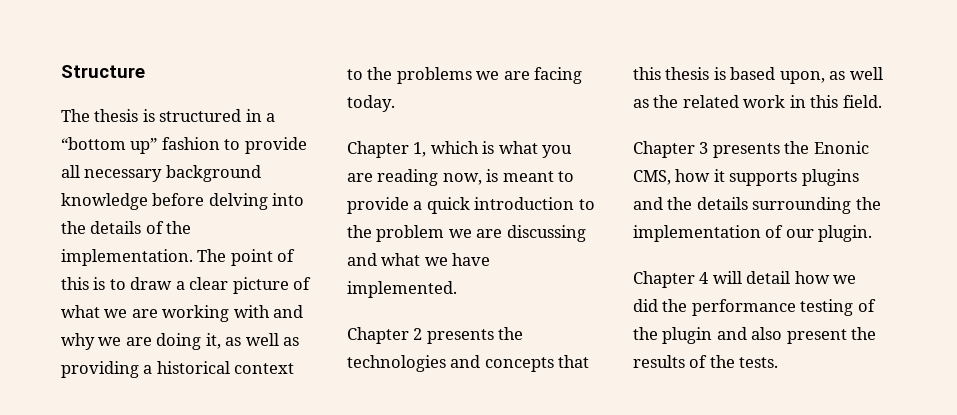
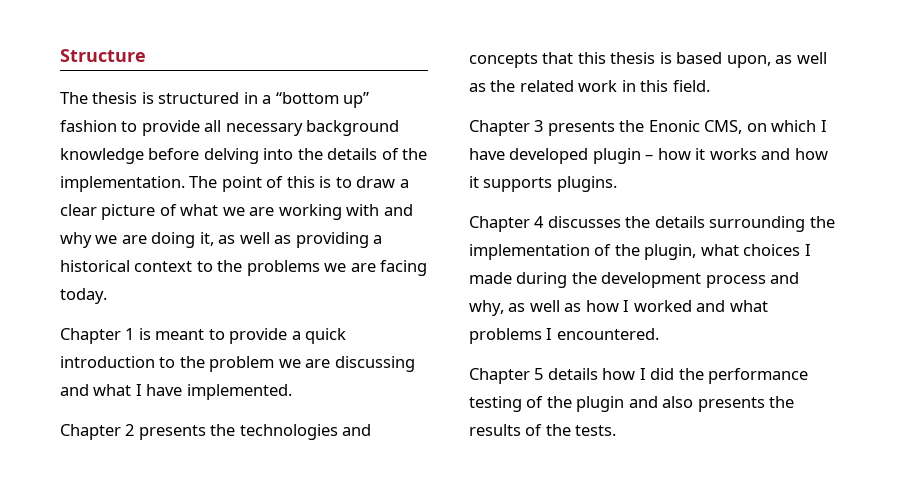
[413,141,573,158] [347,169,482,186] 1, which is what you are reading now, -> [125,328,135,340] 1
[424,257,448,266] we -> [135,384,142,396] I
[675,169,859,186] [633,197,663,210] how it supports plugins and -> [746,120,827,132] [469,148,828,164] [469,176,617,192] [469,216,621,232] on which I have developed plugin – how it works and how it supports plugins. // Chapter 4 discusses
[785,225,873,242] [633,271,857,288] our plugin. // Chapter 4 will detail how we -> [614,244,811,260] [469,272,800,288] [469,300,768,316] [469,328,659,344] [469,368,646,384] the plugin, what choices I made during the development process and why, as well as how I worked and what problems I encountered. // Chapter 5 details how I
[786,329,847,344] present -> [697,397,765,412] presents

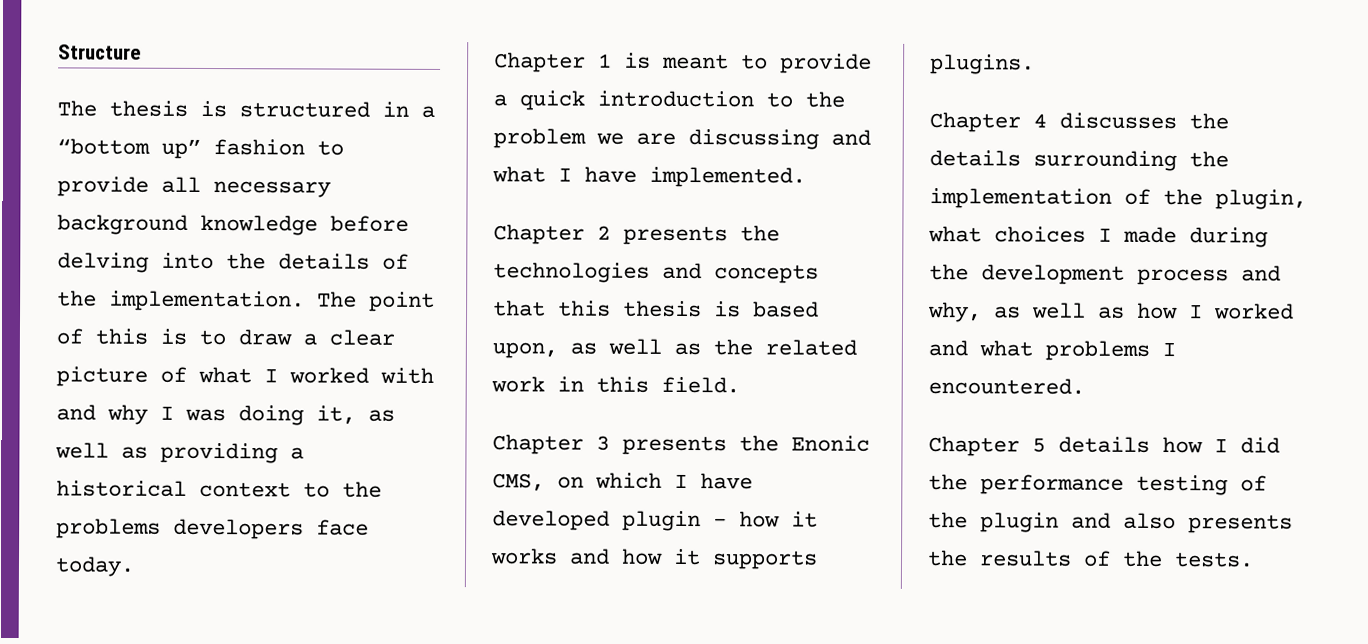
[222,204,342,220] we are working -> [264,367,369,384] I worked
[95,235,147,244] we are -> [160,405,226,422] I was
[324,260,428,276] we are facing -> [173,518,369,540] developers face

